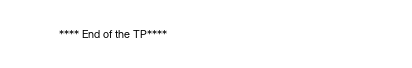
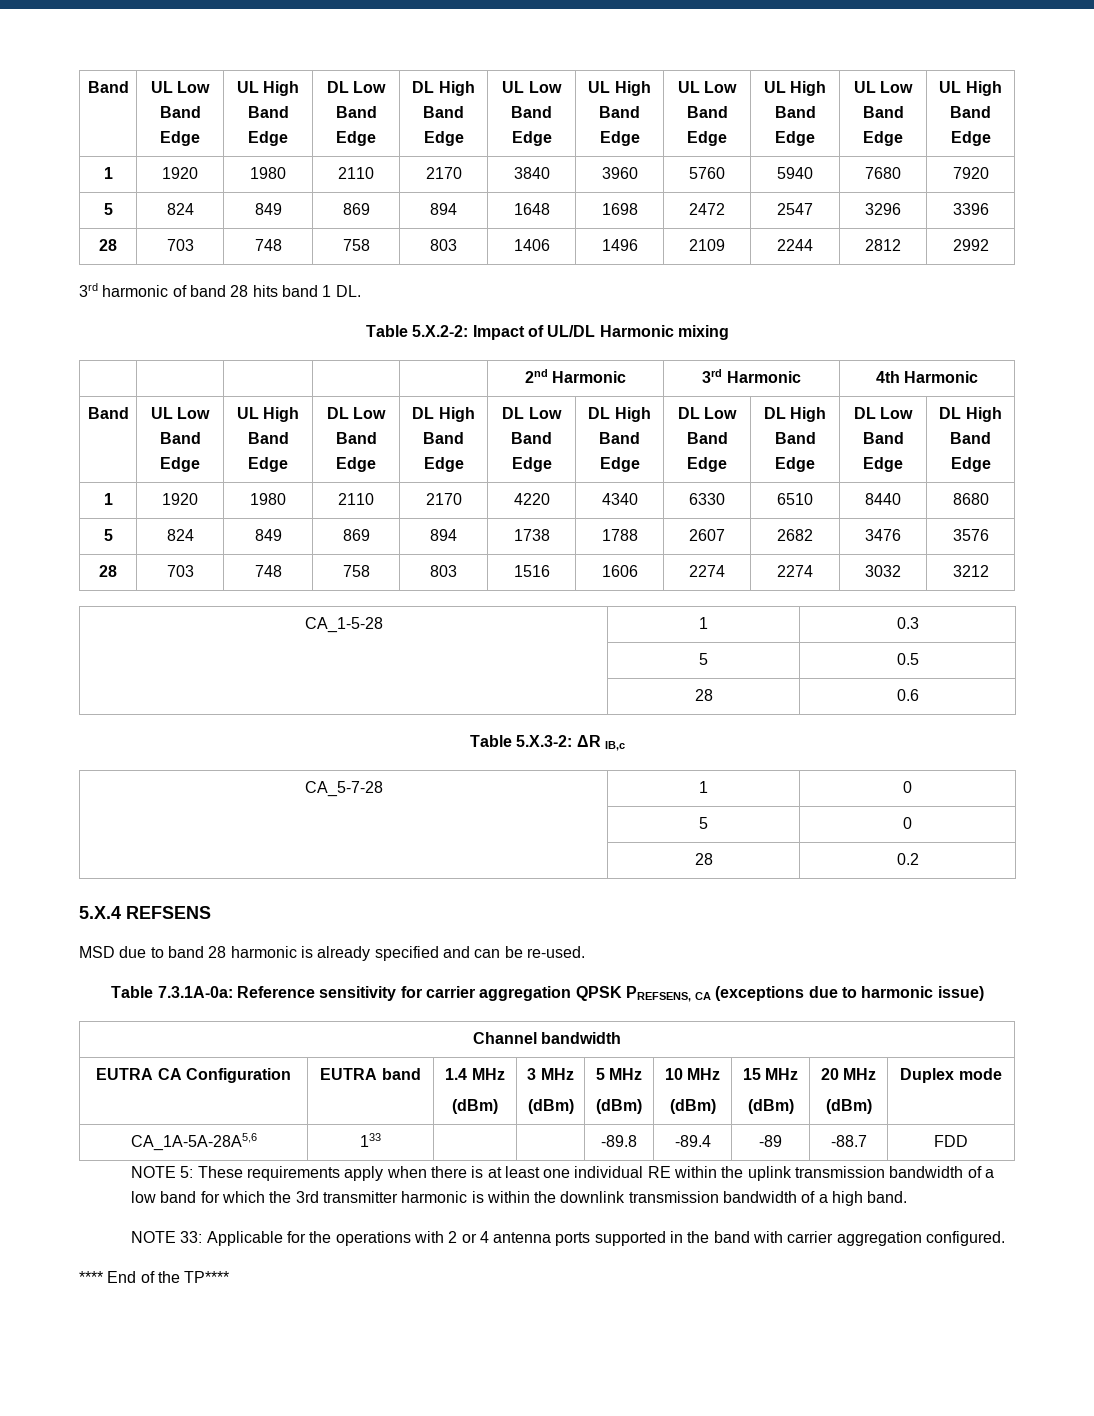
(59, 34) none -> [87,81,129,93] [150,81,211,93] [159,106,201,118] [160,131,200,146] [236,81,300,96] [247,106,289,118] [248,131,288,146] [326,81,387,93] [335,106,377,118] [336,131,376,146] [412,81,475,96] [423,106,464,118] [423,131,464,146] [502,81,562,93] [511,106,552,118] [511,131,552,146] [588,81,651,96] [599,106,640,118] [599,131,640,146] [677,81,738,93] [686,106,728,118] [687,131,727,146] [763,81,827,96] [774,106,816,118] [775,131,815,146] [853,81,914,93] [862,106,904,118] [863,131,903,146] [939,81,1002,96] [950,106,991,118] [950,131,991,146] [103,167,113,179] [162,167,198,179] [250,167,286,179] [338,167,374,179] [425,167,462,179] [513,167,550,179] [601,167,638,179] [689,167,725,179] [777,167,813,179] [865,167,901,179] [952,167,989,179] [103,203,113,215] [166,203,194,215] [254,203,282,215] [342,203,370,215] [430,203,457,215] [513,203,550,215] [601,203,638,215] [689,203,725,215] [777,203,813,215] [865,203,901,215] [952,203,989,215] [99,239,117,251] [166,239,194,251] [254,239,282,251] [342,239,370,251] [430,239,457,251] [513,239,550,251] [601,239,638,251] [689,239,725,251] [777,239,813,251] [865,239,901,251] [952,239,989,251] [79,283,361,297] [366,325,729,340] [524,369,627,383] [702,369,801,383] [875,371,979,383] [87,407,129,419] [150,407,211,419] [159,432,201,444] [160,457,200,472] [236,407,300,422] [247,432,289,444] [248,457,288,472] [326,407,387,419] [335,432,377,444] [336,457,376,472] [412,407,475,422] [423,432,464,444] [423,457,464,472] [502,407,562,419] [511,432,552,444] [511,457,552,472] [588,407,651,422] [599,432,640,444] [599,457,640,472] [677,407,738,419] [686,432,728,444] [687,457,727,472] [763,407,827,422] [774,432,816,444] [775,457,815,472] [853,407,914,419] [862,432,904,444] [863,457,903,472] [939,407,1002,422] [950,432,991,444] [950,457,991,472] [103,493,113,505] [162,493,198,505] [250,493,286,505] [338,493,374,505] [425,493,462,505] [513,493,550,505] [601,493,638,505] [689,493,725,505] [777,493,813,505] [865,493,901,505] [952,493,989,505] [103,529,113,541] [166,529,194,541] [254,529,282,541] [342,529,370,541] [430,529,457,541] [513,529,550,541] [601,529,638,541] [689,529,725,541] [777,529,813,541] [865,529,901,541] [952,529,989,541] [99,565,117,577] [166,565,194,577] [254,565,282,577] [342,565,370,577] [430,565,457,577] [513,565,550,577] [601,565,638,577] [689,565,725,577] [777,565,813,577] [865,565,901,577] [952,565,989,577] [304,617,383,633] [699,617,708,629] [896,617,919,629] [699,653,708,665] [896,653,919,665] [694,689,713,701] [896,689,919,701] [470,735,625,751] [304,781,383,797] [699,781,708,793] [903,781,912,793] [699,817,708,829] [903,817,912,829] [694,853,713,865] [896,853,919,865] [79,906,211,919] [79,946,585,961] [111,986,984,1002] [472,1032,622,1044] [96,1068,291,1083] [320,1068,421,1080] [445,1068,505,1080] [452,1099,498,1114] [527,1068,574,1080] [527,1099,574,1114] [595,1068,643,1080] [596,1099,642,1114] [664,1068,721,1080] [669,1099,716,1114] [742,1068,799,1080] [747,1099,794,1114] [820,1068,877,1080] [825,1099,872,1114] [900,1068,1002,1083] [130,1133,257,1151] [360,1133,381,1147] [601,1135,637,1147] [674,1135,711,1147] [759,1135,782,1147] [830,1135,867,1147] [934,1135,968,1147] [130,1166,995,1181] [130,1191,908,1206] [130,1231,1006,1246] Band | UL Low Band Edge | UL High Band Edge | DL Low Band Edge | DL High Band Edge | UL Low Band Edge | UL High Band Edge | UL Low Band Edge | UL High Band Edge | UL Low Band Edge | UL High Band Edge // 1 | 1920 | 1980 | 2110 | 2170 | 3840 | 3960 | 5760 | 5940 | 7680 | 7920 // 5 | 824 | 849 | 869 | 894 | 1648 | 1698 | 2472 | 2547 | 3296 | 3396 // 28 | 703 | 748 | 758 | 803 | 1406 | 1496 | 2109 | 2244 | 2812 | 2992 // 3rd harmonic of band 28 hits band 1 DL. // Table 5.X.2-2: Impact of UL/DL Harmonic mixing // | | | | | 2nd Harmonic | 3rd Harmonic | 4th Harmonic // Band | UL Low Band Edge | UL High Band Edge | DL Low Band Edge | DL High Band Edge | DL Low Band Edge | DL High Band Edge | DL Low Band Edge | DL High Band Edge | DL Low Band Edge | DL High Band Edge // 1 | 1920 | 1980 | 2110 | 2170 | 4220 | 4340 | 6330 | 6510 | 8440 | 8680 // 5 | 824 | 849 | 869 | 894 | 1738 | 1788 | 2607 | 2682 | 3476 | 3576 // 28 | 703 | 748 | 758 | 803 | 1516 | 1606 | 2274 | 2274 | 3032 | 3212 // CA_1-5-28 | 1 | 0.3 // | 5 | 0.5 // | 28 | 0.6 // Table 5.X.3-2: ΔR IB,c // CA_5-7-28 | 1 | 0 // | 5 | 0 // | 28 | 0.2 // 5.X.4 REFSENS // MSD due to band 28 harmonic is already specified and can be re-used. // Table 7.3.1A-0a: Reference sensitivity for carrier aggregation QPSK PREFSENS, CA (exceptions due to harmonic issue) // Channel bandwidth // EUTRA CA Configuration | EUTRA band | 1.4 MHz // (dBm) | 3 MHz // (dBm) | 5 MHz // (dBm) | 10 MHz // (dBm) | 15 MHz // (dBm) | 20 MHz // (dBm) | Duplex mode // CA_1A-5A-28A5,6 | 133 | | | -89.8 | -89.4 | -89 | -88.7 | FDD // NOTE 5: These requirements apply when there is at least one individual RE within the uplink transmission bandwidth of a low band for which the 3rd transmitter harmonic is within the downlink transmission bandwidth of a high band. // NOTE 33: Applicable for the operations with 2 or 4 antenna ports supported in the band with carrier aggregation configured. //

